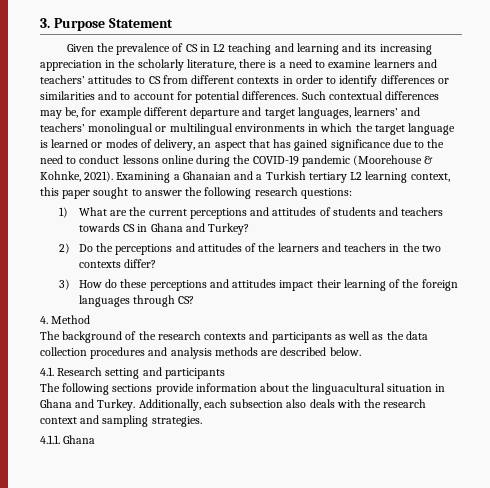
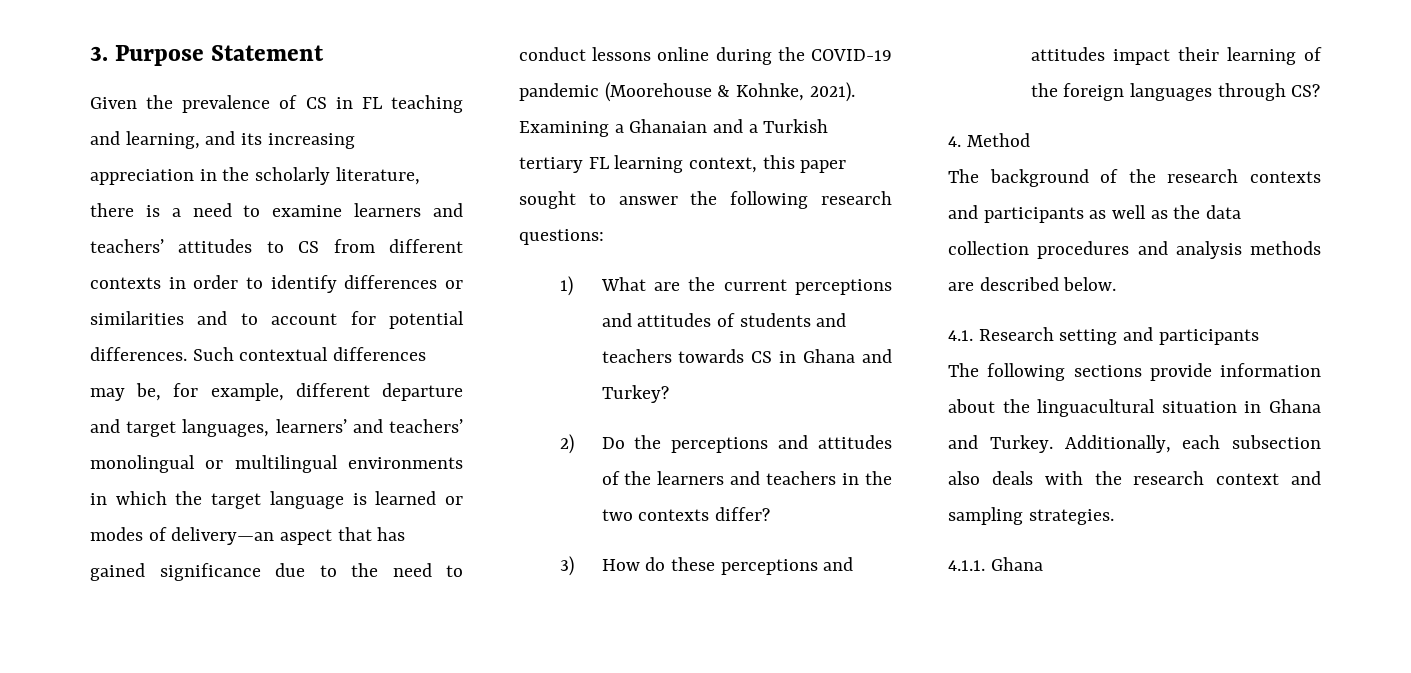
[213,44,226,52] L2 -> [361,97,382,109] FL
[296,43,339,55] learning -> [125,131,200,149] learning,
[99,107,142,119] example -> [210,383,284,401] example,
[154,139,212,151] delivery, an -> [171,527,275,545] delivery—an
[350,172,363,180] L2 -> [588,157,609,169] FL

